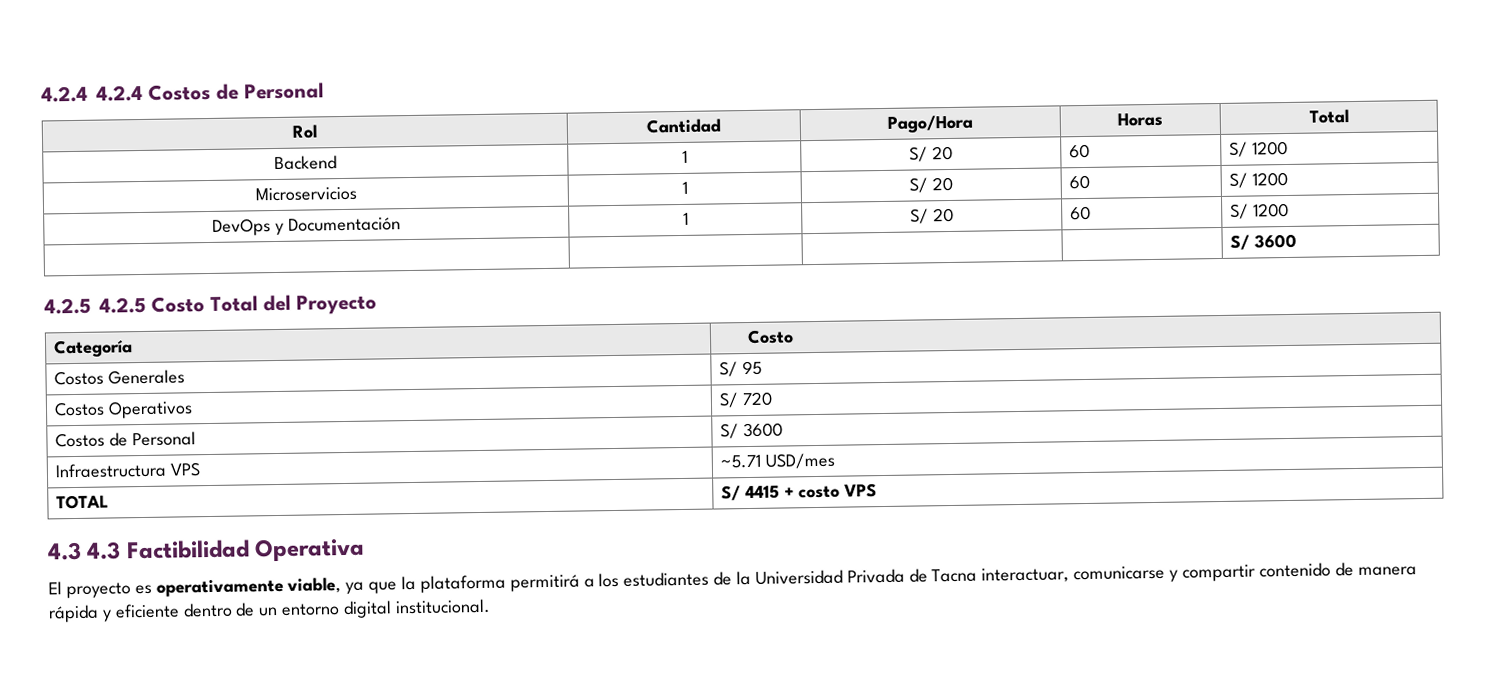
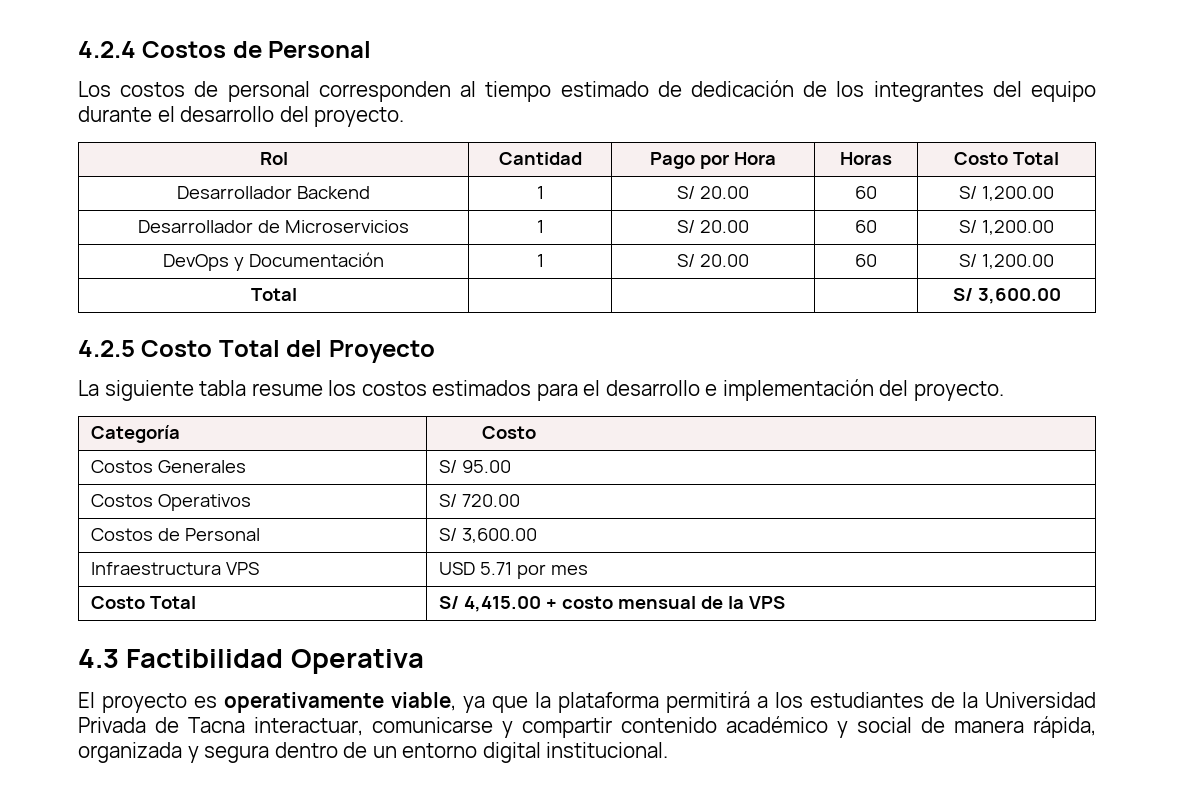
[41,82,324,103] 4.2.4 4.2.4 Costos de Personal -> [78,41,372,58] [78,80,1096,102] [78,106,405,127] 4.2.4 Costos de Personal // Los costos de personal corresponden al tiempo estimado de dedicación de los integrantes del equipo durante el desarrollo del proyecto.
[887,114,973,133] Pago/Hora -> [650,152,776,169] Pago por Hora
(1163, 119) none -> [954,152,1009,165] Costo
(1349, 116) none -> [177,186,293,199] Desarrollador
[931,145,953,161] [1068,143,1090,159] [1228,140,1288,157] 20 | 60 | S/ 1200 // -> [699,186,749,199] [855,186,877,199] [959,186,1054,201] [138,220,280,233] 20.00 | 60 | S/ 1,200.00 // Desarrollador de
[931,176,953,192] [1068,174,1090,190] [1228,171,1288,188] 20 | 60 | S/ 1200 -> [699,220,749,233] [855,220,877,233] [959,220,1054,235] 20.00 | 60 | S/ 1,200.00
[932,207,954,223] [1069,205,1091,221] [1229,202,1289,219] [1229,233,1297,250] [44,296,146,315] 20 | 60 | S/ 1200 // | | | | S/ 3600 // 4.2.5 4.2.5 -> [699,254,749,267] [855,254,877,267] [959,254,1054,269] [250,288,297,301] [952,288,1061,304] [78,340,135,357] 20.00 | 60 | S/ 1,200.00 // Total | | | | S/ 3,600.00 // 4.2.5
(377, 304) none -> [78,379,1004,401] // La siguiente tabla resume los costos estimados para el desarrollo e implementación del proyecto.
[741,360,762,376] 95 -> [462,460,512,473] 95.00
[741,391,773,407] 720 -> [462,494,521,507] 720.00
[742,422,783,438] 3600 -> [462,528,538,543] 3,600.00
[719,452,835,469] [55,494,109,510] [720,485,780,501] ~5.71 USD/mes // TOTAL | S/ 4415 -> [439,562,589,579] [91,596,197,609] [439,596,542,612] USD 5.71 por mes // Costo Total | S/ 4,415.00
(841, 492) none -> [618,596,745,609] mensual de la
[86,541,122,560] 4.3 -> (119, 658) none
[1334,562,1417,577] [48,603,180,623] de manera rápida y eficiente -> [726,716,1096,738] [78,742,270,763] académico y social de manera rápida, organizada y segura

